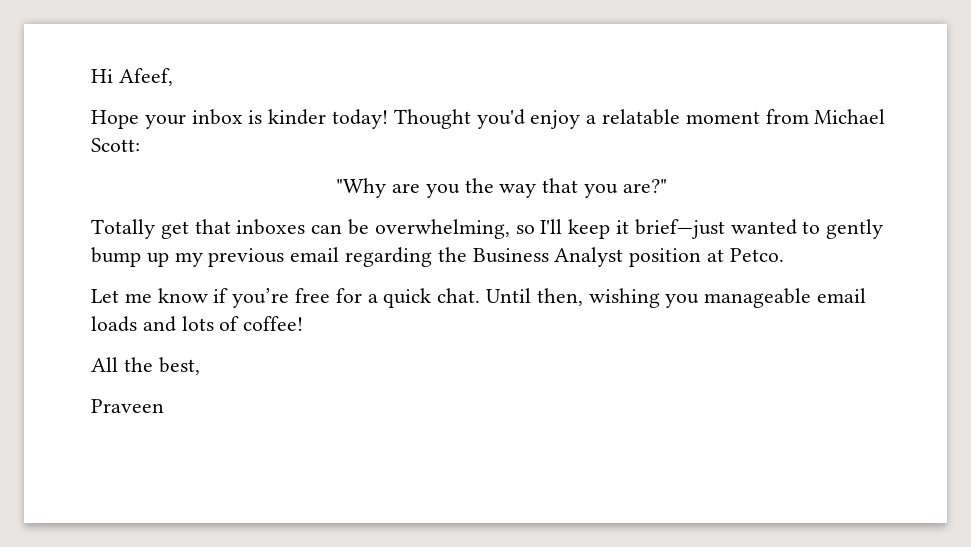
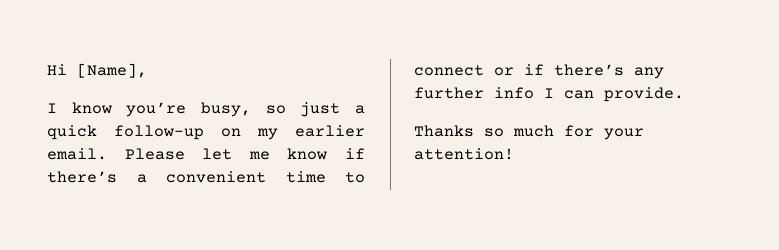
[118,68,173,86] [91,109,886,129] [91,138,140,152] [336,178,667,198] [91,219,884,239] [91,247,784,267] [91,288,867,308] [91,316,304,332] [91,357,200,375] [91,399,164,413] Afeef, // Hope your inbox is kinder today! Thought you'd enjoy a relatable moment from Michael Scott: // "Why are you the way that you are?" // Totally get that inboxes can be overwhelming, so I'll keep it brief—just wanted to gently bump up my previous email regarding the Business Analyst position at Petco. // Let me know if you’re free for a quick chat. Until then, wishing you manageable email loads and lots of coffee! // All the best, // Praveen -> [77,63,147,78] [47,102,365,117] [47,125,365,140] [47,148,365,160] [47,171,365,183] [414,64,664,79] [414,87,684,102] [414,125,644,140] [414,148,514,160] [Name], // I know you’re busy, so just a quick follow-up on my earlier email. Please let me know if there’s a convenient time to connect or if there’s any further info I can provide. // Thanks so much for your attention!

